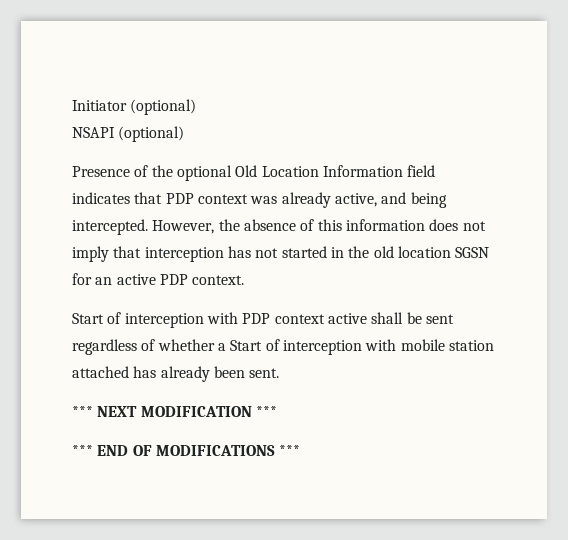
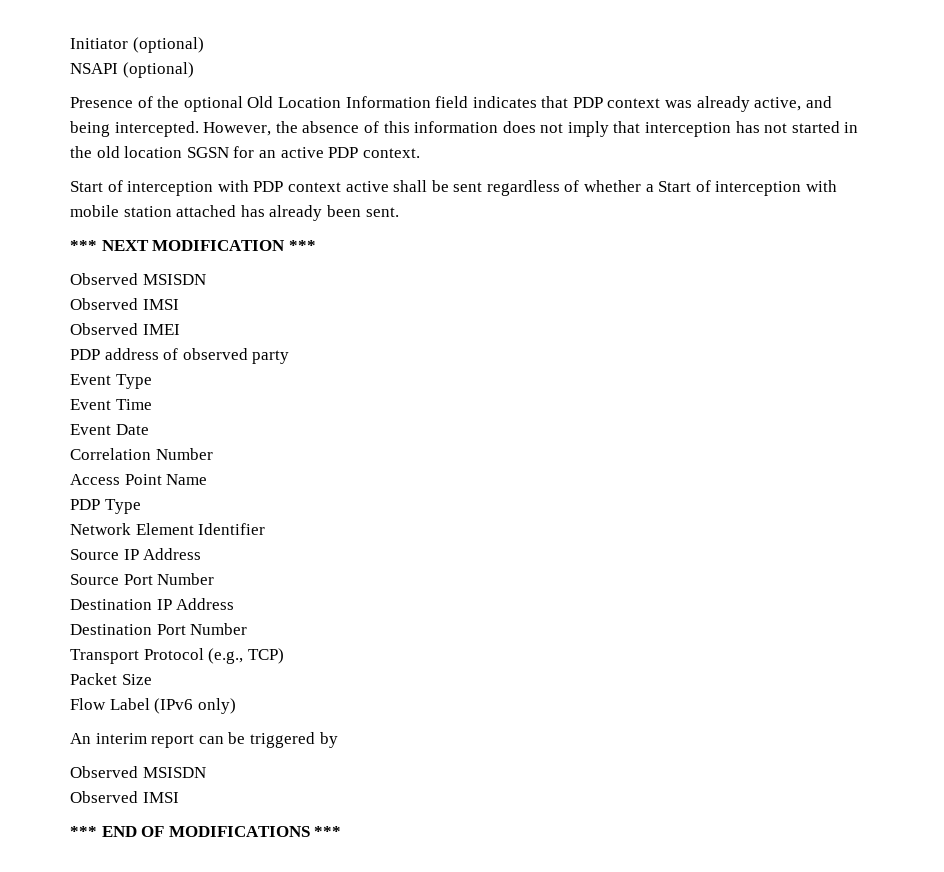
(277, 411) none -> [70,273,206,285] [70,298,179,310] [70,323,180,335] [70,348,290,364] [70,374,152,389] [70,399,152,410] [70,424,149,435] [70,448,213,460] [70,474,208,485] [70,499,141,514] [70,523,266,535] [70,548,202,560] [70,573,215,585] [70,598,235,610] [70,623,248,635] [70,648,284,664] [70,673,152,685] [70,698,236,714] [70,732,338,748] [70,766,206,778] [70,791,179,803] // Observed MSISDN // Observed IMSI // Observed IMEI // PDP address of observed party // Event Type // Event Time // Event Date // Correlation Number // Access Point Name // PDP Type // Network Element Identifier // Source IP Address // Source Port Number // Destination IP Address // Destination Port Number // Transport Protocol (e.g., TCP) // Packet Size // Flow Label (IPv6 only) // An interim report can be triggered by // Observed MSISDN // Observed IMSI

